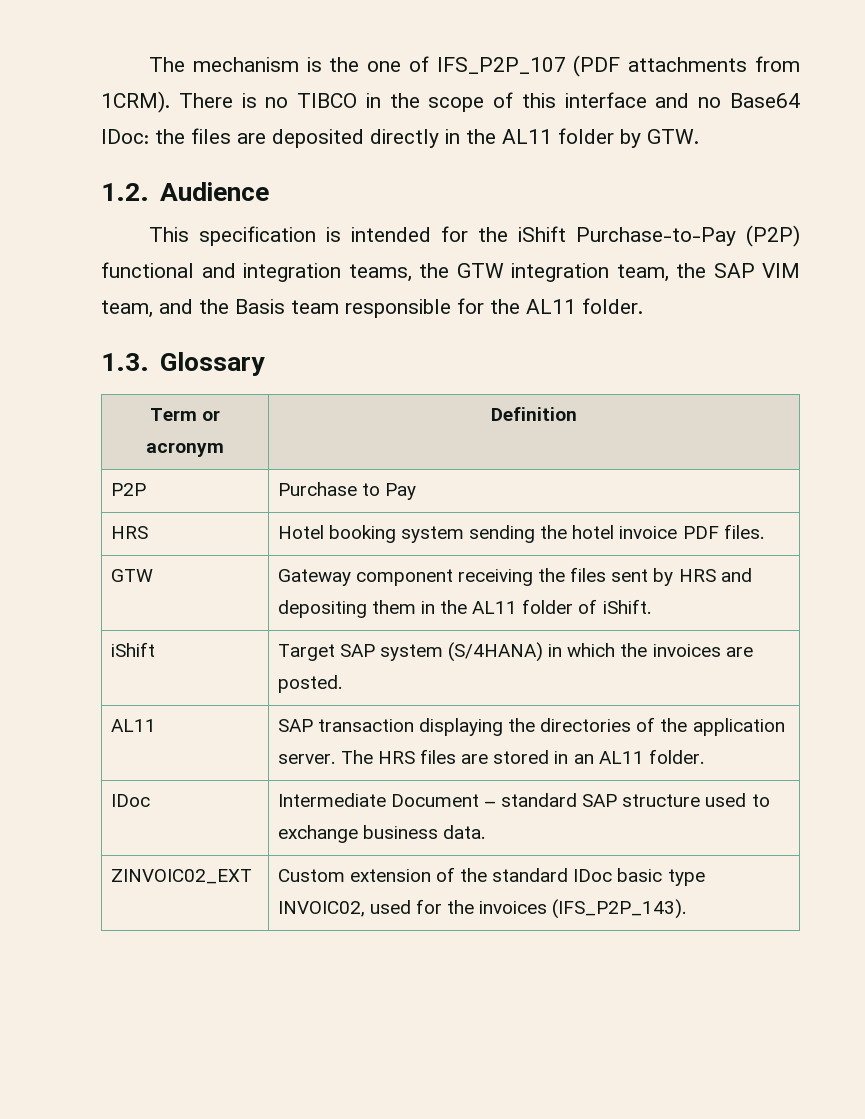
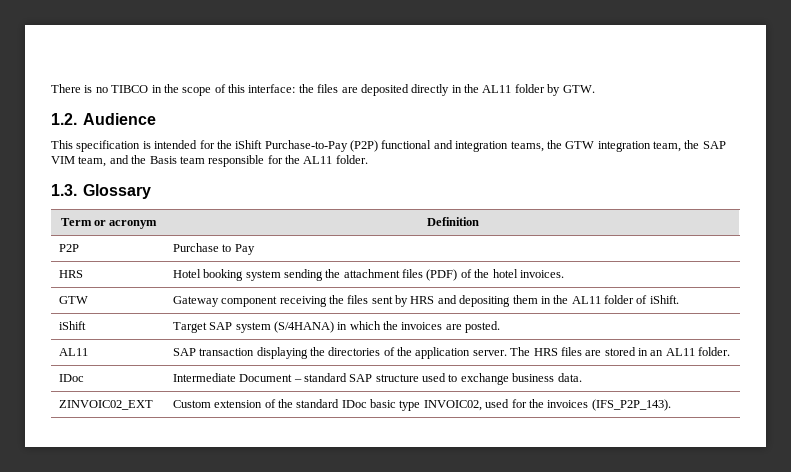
[149,55,800,77] [101,91,170,113] The mechanism is the one of IFS_P2P_107 (PDF attachments from 1CRM). -> (51, 88) none
[564,92,800,108] [101,129,149,144] interface and no Base64 IDoc: -> [248,84,296,93] interface:
[572,524,765,539] hotel invoice PDF files. -> [343,269,564,281] attachment files (PDF) of the hotel invoices.

